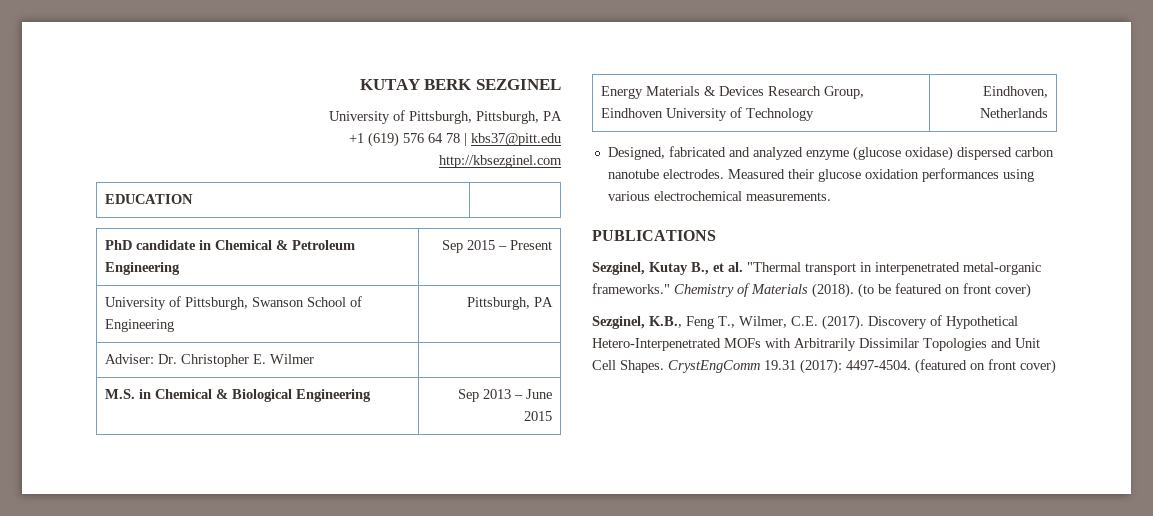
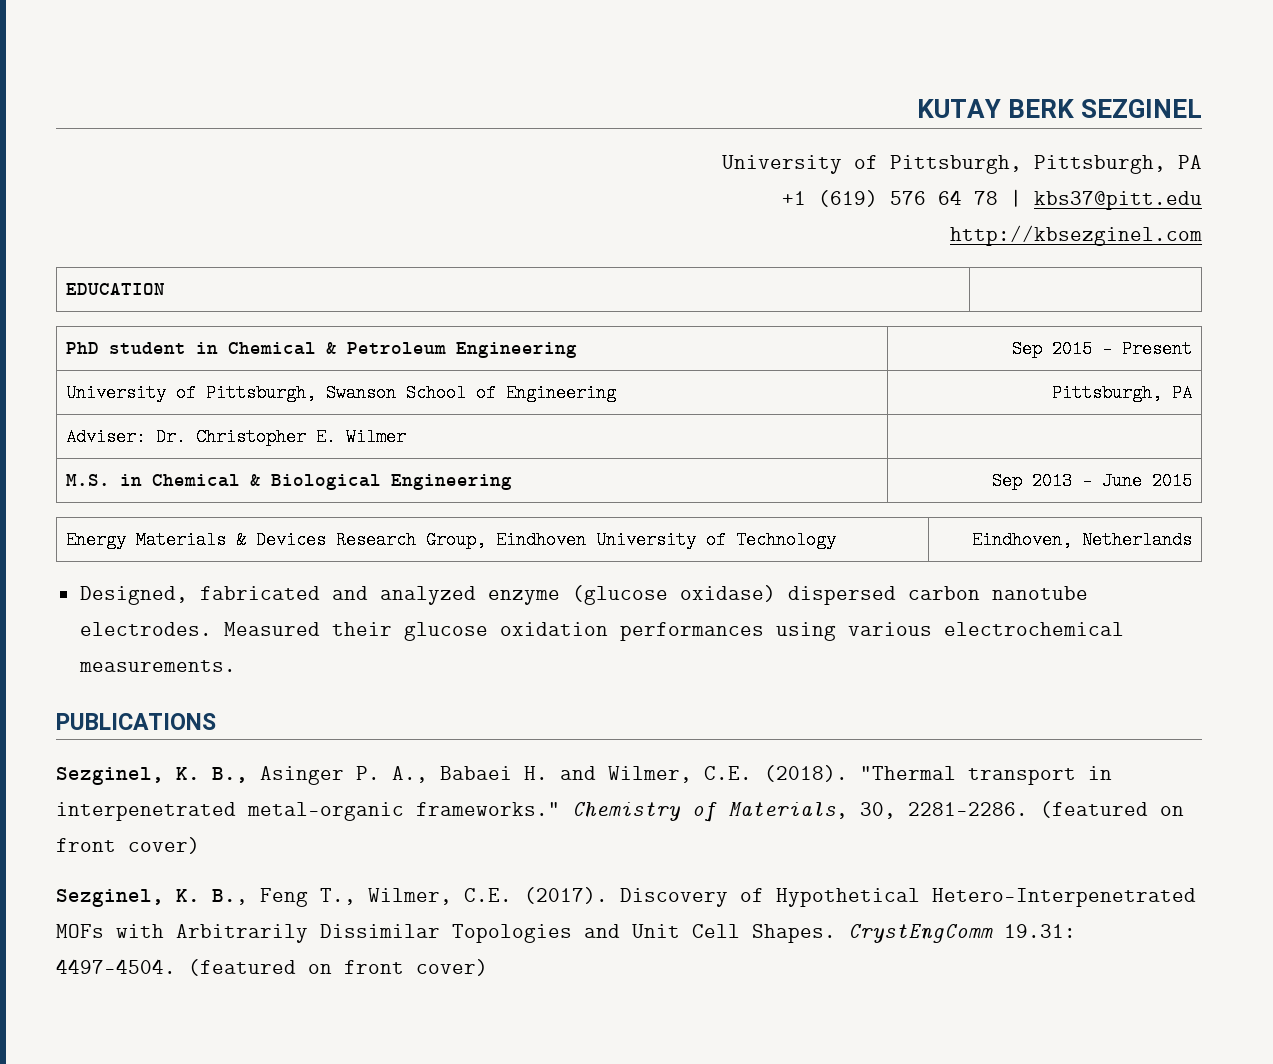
[136,240,197,250] candidate -> [108,342,186,354] student
[649,262,743,275] Kutay B., et al. -> [176,765,848,785] K. B., Asinger P. A., Babaei H. and Wilmer, C.E. (2018).
[751,283,942,298] Materials (2018). (to be featured -> [728,801,1148,819] Materials, 30, 2281–2286. (featured
[649,316,682,328] K.B., -> [176,889,248,905] K. B.,
[764,359,842,374] 19.31 (2017): -> [1004,924,1076,938] 19.31:

